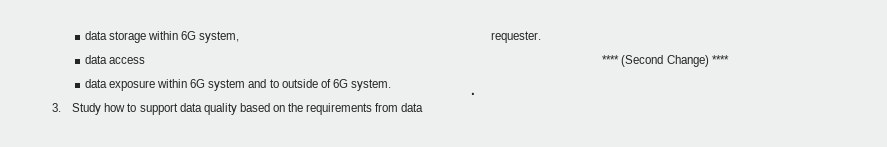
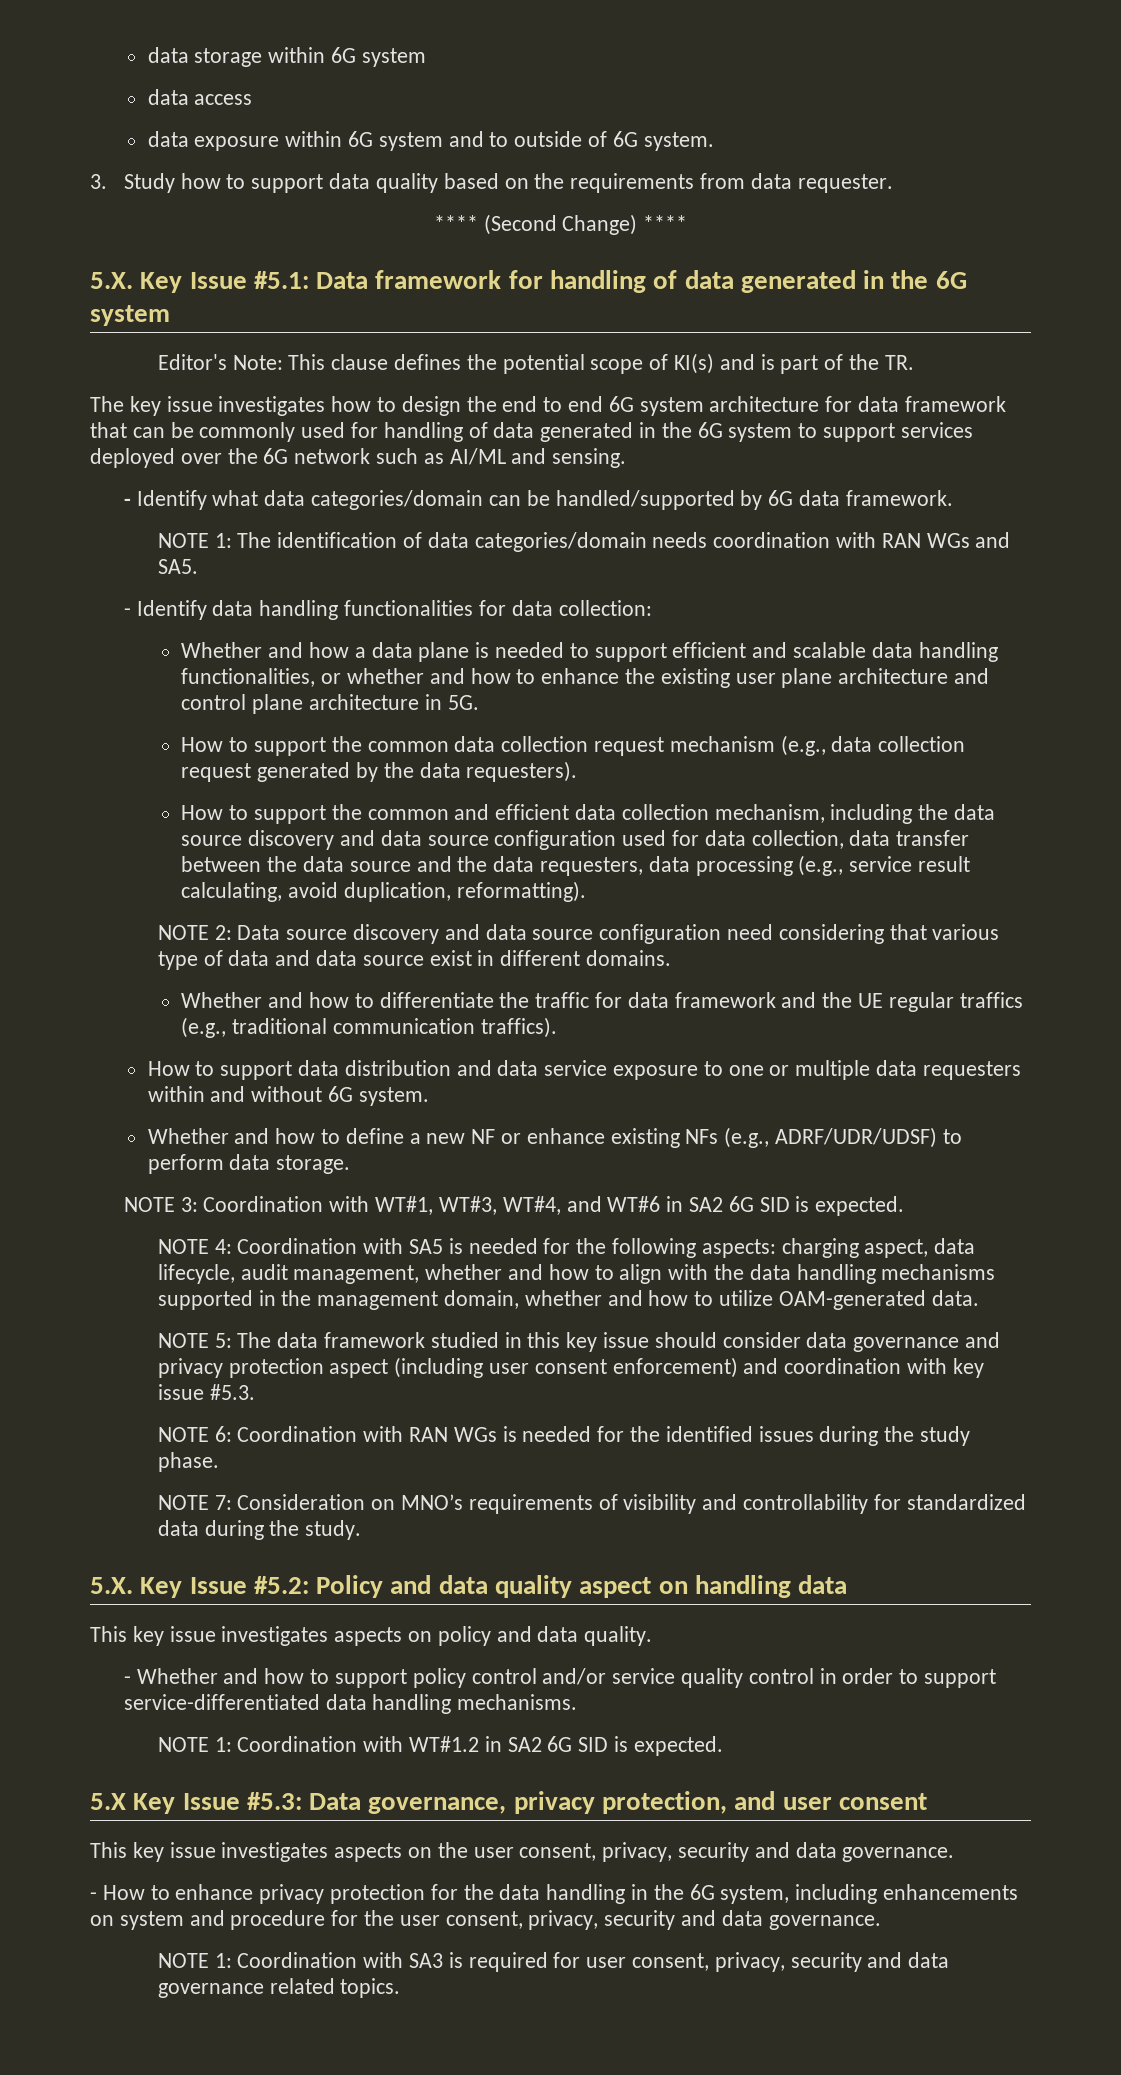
[199,31,240,43] system, -> [361,48,426,67] system
[471,92,475,95] . -> [90,270,967,293] [90,305,170,326] [157,353,914,374] [90,396,1006,416] [90,422,973,442] [90,448,627,468] [123,490,953,510] [157,532,1011,552] [157,559,198,574] [123,600,652,620] [181,642,998,662] [181,668,990,688] [181,694,479,714] [181,735,966,756] [181,761,578,782] [181,804,996,824] [181,830,970,850] [181,855,971,876] [181,881,586,902] [157,924,1000,944] [157,950,671,970] [181,992,1023,1012] [181,1017,557,1038] [147,1060,1021,1080] [147,1086,429,1106] [147,1127,962,1148] [147,1154,351,1174] [123,1196,905,1216] [157,1238,976,1258] [157,1264,996,1284] [157,1290,979,1310] [157,1332,1000,1352] [157,1357,984,1378] [157,1384,255,1400] [157,1426,970,1446] [157,1452,219,1472] [157,1494,1026,1514] [157,1520,362,1540] [90,1575,848,1598] [90,1626,653,1646] [123,1668,996,1688] [123,1694,578,1714] [157,1736,723,1756] [90,1791,927,1814] [90,1842,955,1862] [90,1884,1019,1904] [90,1910,881,1930] [157,1952,950,1972] [157,1978,401,1998] 5.X. Key Issue #5.1: Data framework for handling of data generated in the 6G system // Editor's Note: This clause defines the potential scope of KI(s) and is part of the TR. // The key issue investigates how to design the end to end 6G system architecture for data framework that can be commonly used for handling of data generated in the 6G system to support services deployed over the 6G network such as AI/ML and sensing. // - Identify what data categories/domain can be handled/supported by 6G data framework. // NOTE 1: The identification of data categories/domain needs coordination with RAN WGs and SA5. // - Identify data handling functionalities for data collection: // Whether and how a data plane is needed to support efficient and scalable data handling functionalities, or whether and how to enhance the existing user plane architecture and control plane architecture in 5G. // How to support the common data collection request mechanism (e.g., data collection request generated by the data requesters). // How to support the common and efficient data collection mechanism, including the data source discovery and data source configuration used for data collection, data transfer between the data source and the data requesters, data processing (e.g., service result calculating, avoid duplication, reformatting). // NOTE 2: Data source discovery and data source configuration need considering that various type of data and data source exist in different domains. // Whether and how to differentiate the traffic for data framework and the UE regular traffics (e.g., traditional communication traffics). // How to support data distribution and data service exposure to one or multiple data requesters within and without 6G system. // Whether and how to define a new NF or enhance existing NFs (e.g., ADRF/UDR/UDSF) to perform data storage. // NOTE 3: Coordination with WT#1, WT#3, WT#4, and WT#6 in SA2 6G SID is expected. // NOTE 4: Coordination with SA5 is needed for the following aspects: charging aspect, data lifecycle, audit management, whether and how to align with the data handling mechanisms supported in the management domain, whether and how to utilize OAM-generated data. // NOTE 5: The data framework studied in this key issue should consider data governance and privacy protection aspect (including user consent enforcement) and coordination with key issue #5.3. // NOTE 6: Coordination with RAN WGs is needed for the identified issues during the study phase. // NOTE 7: Consideration on MNO’s requirements of visibility and controllability for standardized data during the study. // 5.X. Key Issue #5.2: Policy and data quality aspect on handling data // This key issue investigates aspects on policy and data quality. // - Whether and how to support policy control and/or service quality control in order to support service-differentiated data handling mechanisms. // NOTE 1: Coordination with WT#1.2 in SA2 6G SID is expected. // 5.X Key Issue #5.3: Data governance, privacy protection, and user consent // This key issue investigates aspects on the user consent, privacy, security and data governance. // - How to enhance privacy protection for the data handling in the 6G system, including enhancements on system and procedure for the user consent, privacy, security and data governance. // NOTE 1: Coordination with SA3 is required for user consent, privacy, security and data governance related topics.

